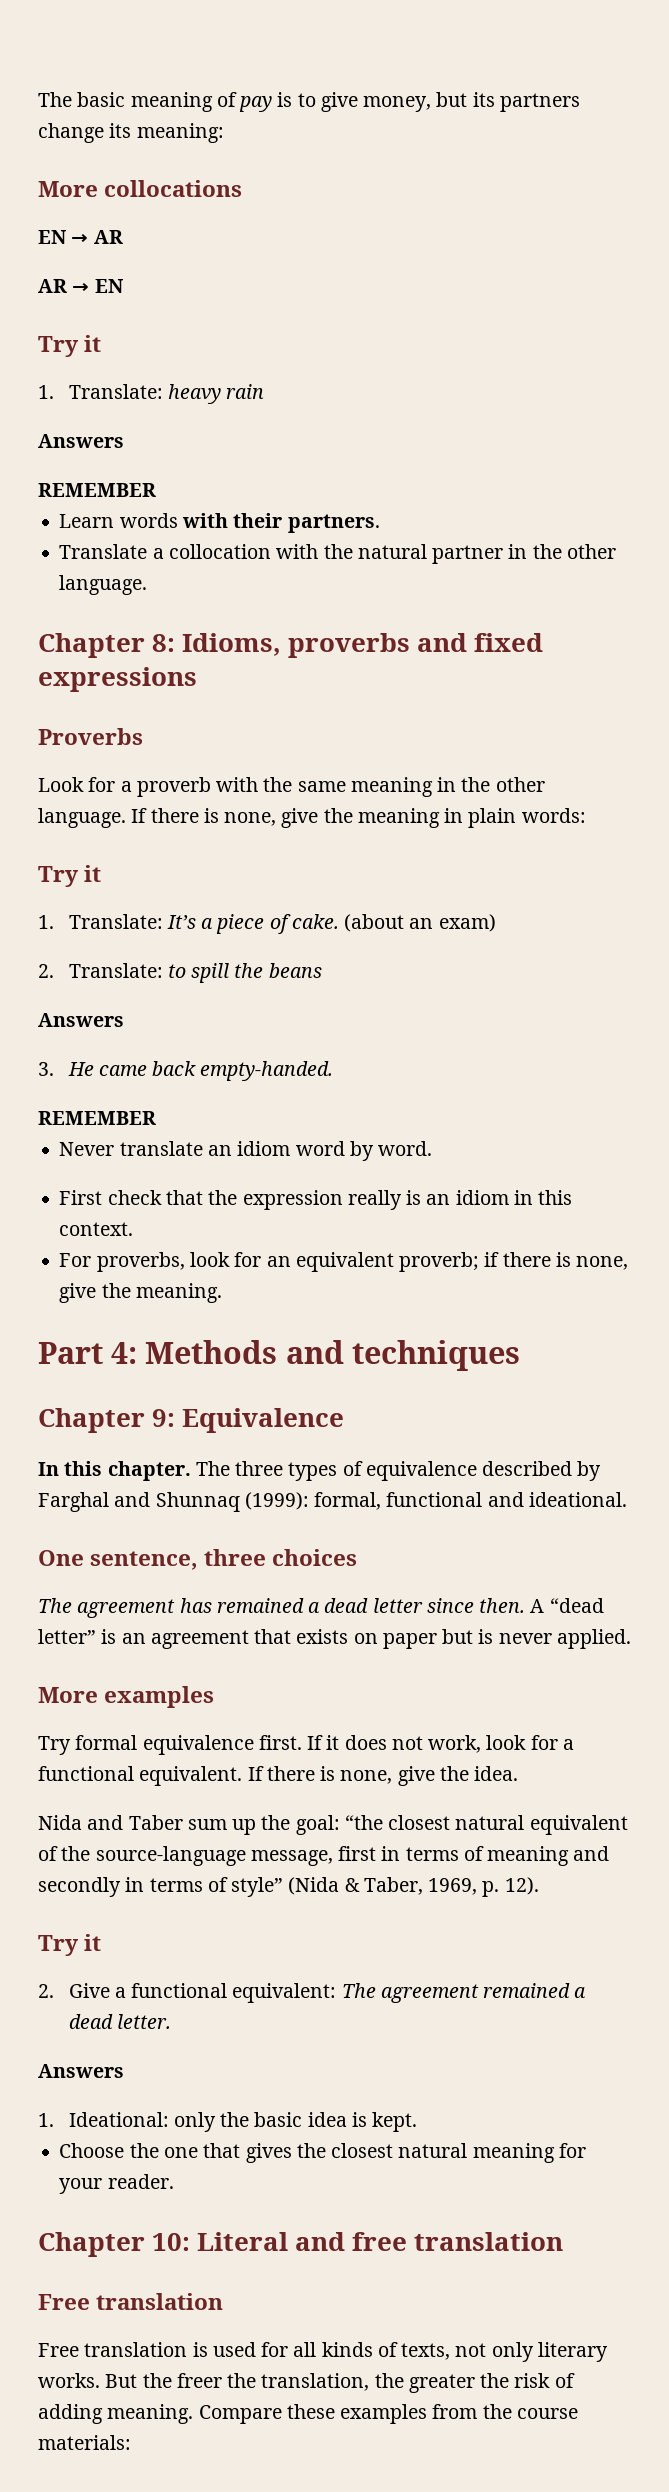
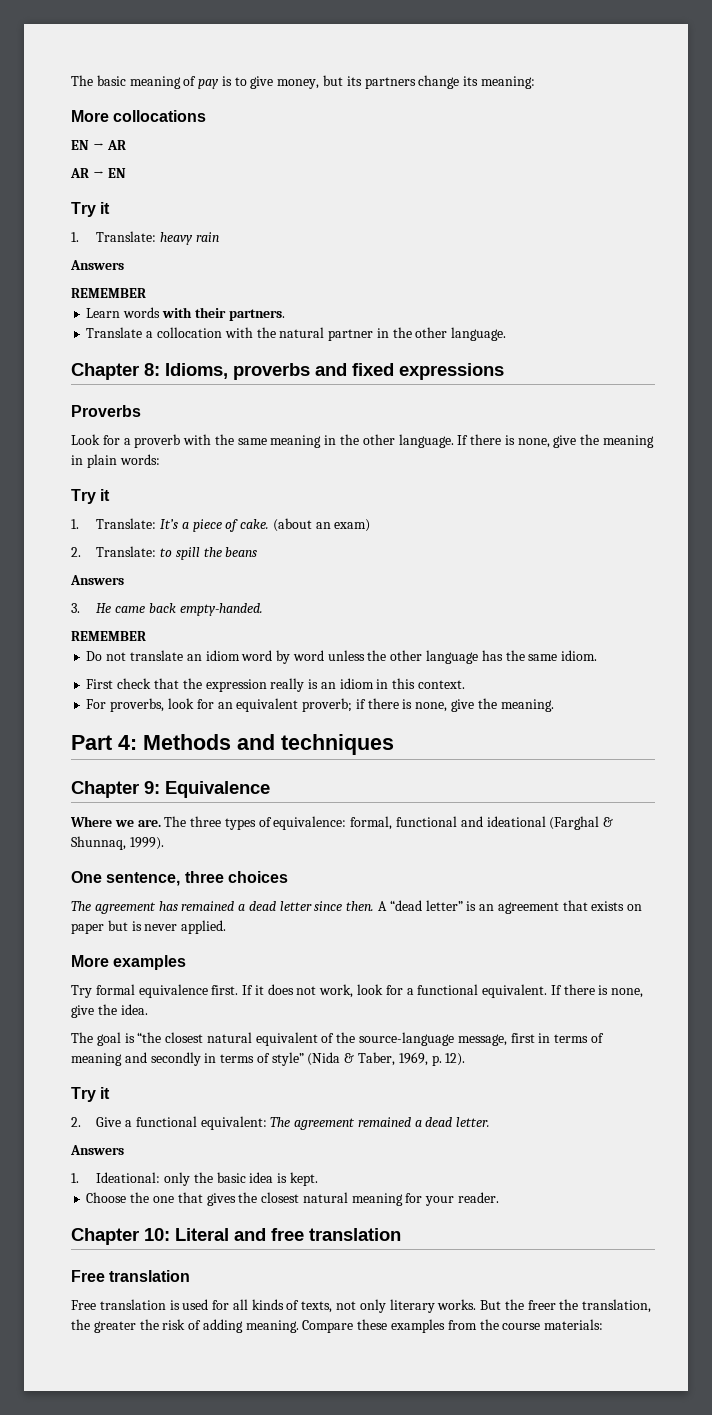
[59,1142,115,1156] Never -> [86,651,127,661] Do not
[378,1141,433,1156] word. -> [292,650,598,664] word unless the other language has the same idiom.
[38,1461,191,1481] In this chapter. -> [70,816,161,827] Where we are.
[365,1461,602,1481] [38,1492,627,1512] equivalence described by Farghal and Shunnaq (1999): formal, functional and ideational. -> [273,816,614,830] [71,836,164,850] equivalence: formal, functional and ideational (Farghal & Shunnaq, 1999).
[38,1815,340,1835] Nida and Taber sum up the goal: -> [71,1032,135,1046] The goal is

